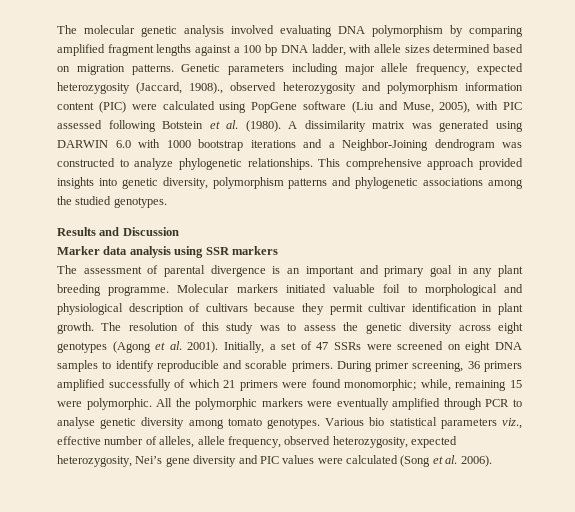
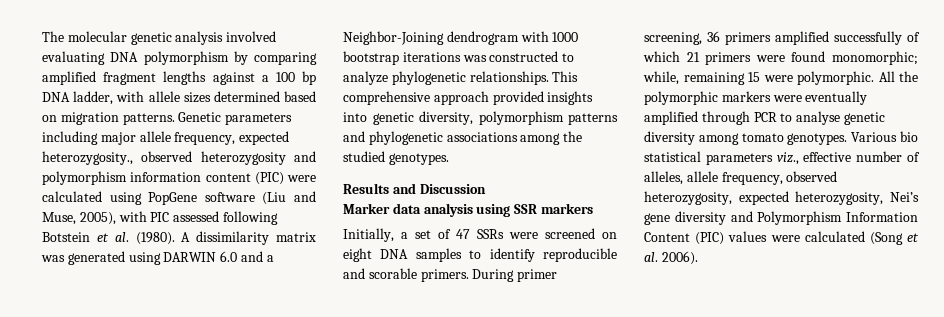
[57,82,224,94] heterozygosity (Jaccard, 1908)., -> [42,151,133,165] heterozygosity.,
[138,139,495,151] with 1000 bootstrap iterations and a Neighbor-Joining dendrogram -> [240,251,274,262] [343,31,579,45] [343,51,461,65] and a Neighbor-Joining dendrogram with 1000 bootstrap iterations
[57,265,523,277] [57,284,523,296] [57,303,524,315] [57,322,523,334] [57,341,219,353] The assessment of parental divergence is an important and primary goal in any plant breeding programme. Molecular markers initiated valuable foil to morphological and physiological description of cultivars because they permit cultivar identification in plant growth. The resolution of this study was to assess the genetic diversity across eight genotypes (Agong et al. 2001). -> (593, 208) none
[259,456,279,464] PIC -> [757,211,918,225] [644,232,725,245] Polymorphism Information Content (PIC)

